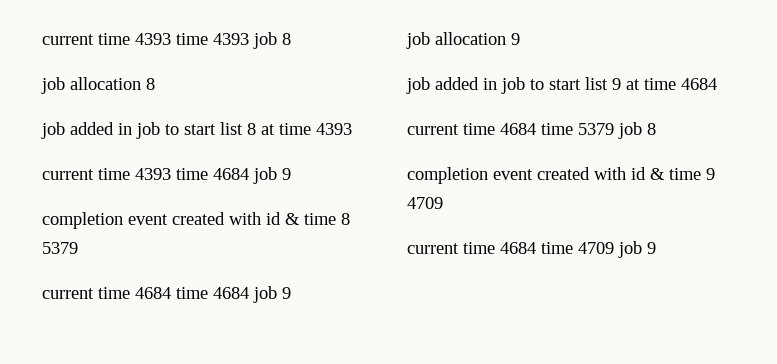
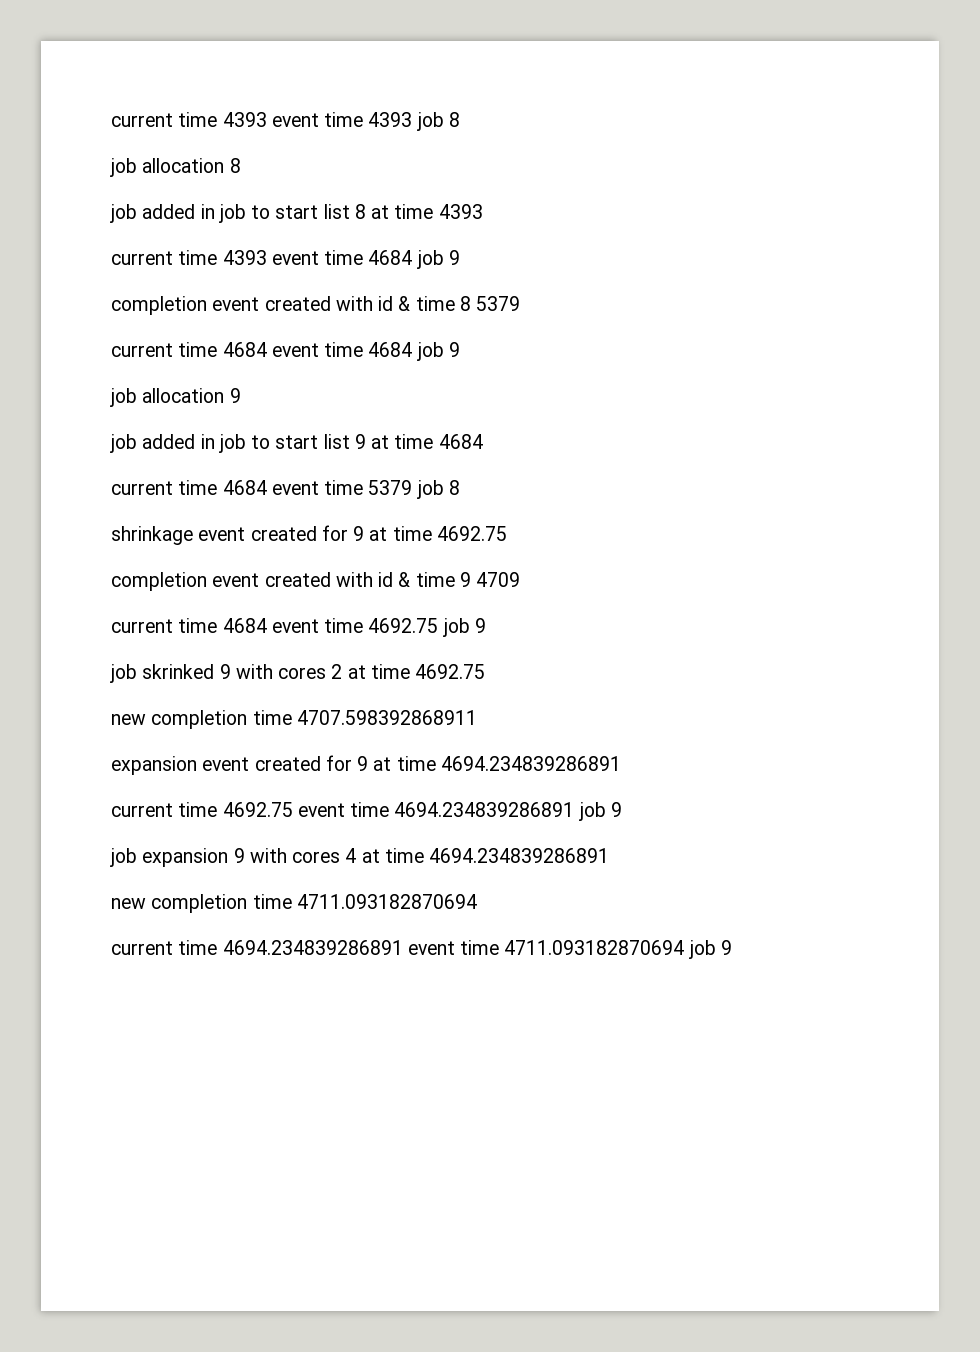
[42,33,171,45] current time 4393 -> [111,112,319,127] current time 4393 event
(171, 174) none -> [271,251,319,265] event
(171, 293) none -> [271,343,319,357] event
(536, 129) none -> [271,481,319,495] event
(656, 129) none -> [111,525,507,545] // shrinkage event created for 9 at time 4692.75
[541,241,656,258] time 4709 job 9 -> [271,618,486,637] [110,664,486,683] [111,710,477,729] [111,755,621,775] [111,802,622,821] [110,848,610,867] [111,894,477,913] [111,940,732,959] event time 4692.75 job 9 // job skrinked 9 with cores 2 at time 4692.75 // new completion time 4707.598392868911 // expansion event created for 9 at time 4694.234839286891 // current time 4692.75 event time 4694.234839286891 job 9 // job expansion 9 with cores 4 at time 4694.234839286891 // new completion time 4711.093182870694 // current time 4694.234839286891 event time 4711.093182870694 job 9

